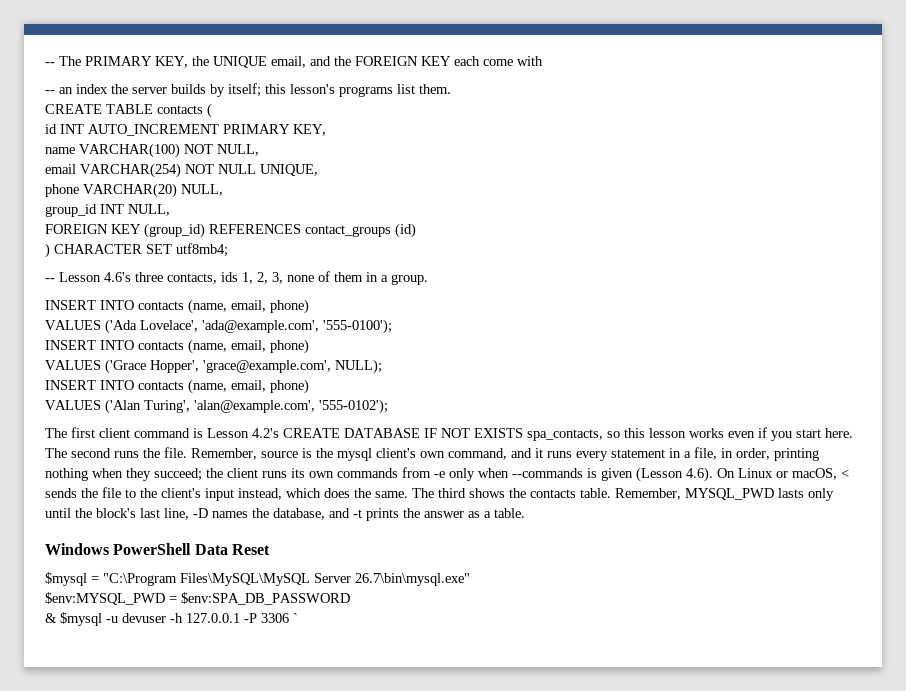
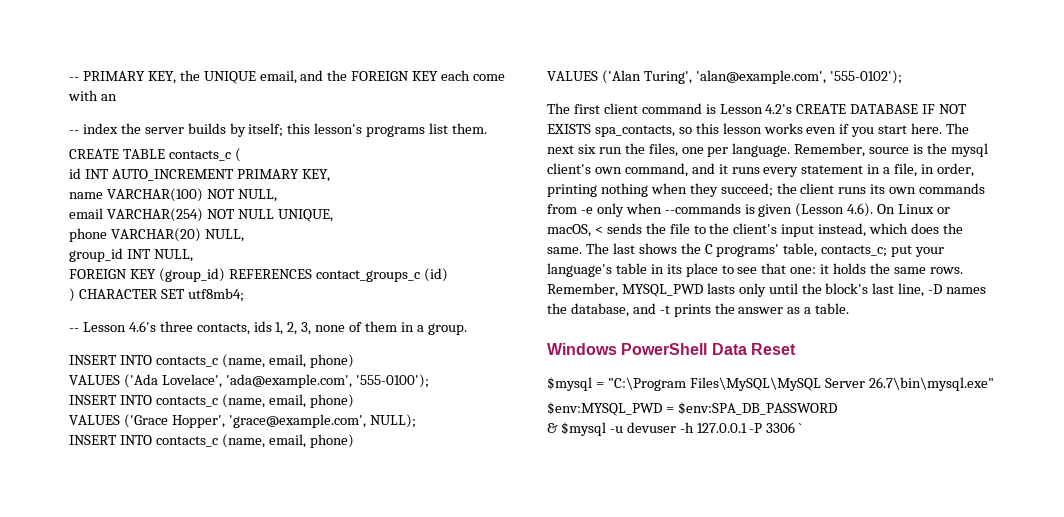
[45,56,81,66] -- The -> [69,77,79,81] --
[45,87,73,94] // -- an -> [100,94,117,101] [69,130,79,134] an // --
[157,105,203,114] contacts -> [168,150,231,161] contacts_c
[305,225,391,237] contact_groups -> [315,270,420,282] contact_groups_c
[138,301,184,310] contacts -> [155,356,218,367] contacts_c
[138,341,184,350] contacts -> [155,396,218,407] contacts_c
[138,381,184,390] contacts -> [155,436,218,447] contacts_c
[71,447,187,458] second runs the file. -> [547,143,791,157] next six run the files, one per language.
[438,488,466,498] third -> [612,243,635,254] last
[530,488,611,498] contacts table. -> [704,243,945,257] [547,263,963,277] C programs' table, contacts_c; put your language's table in its place to see that one: it holds the same rows.

